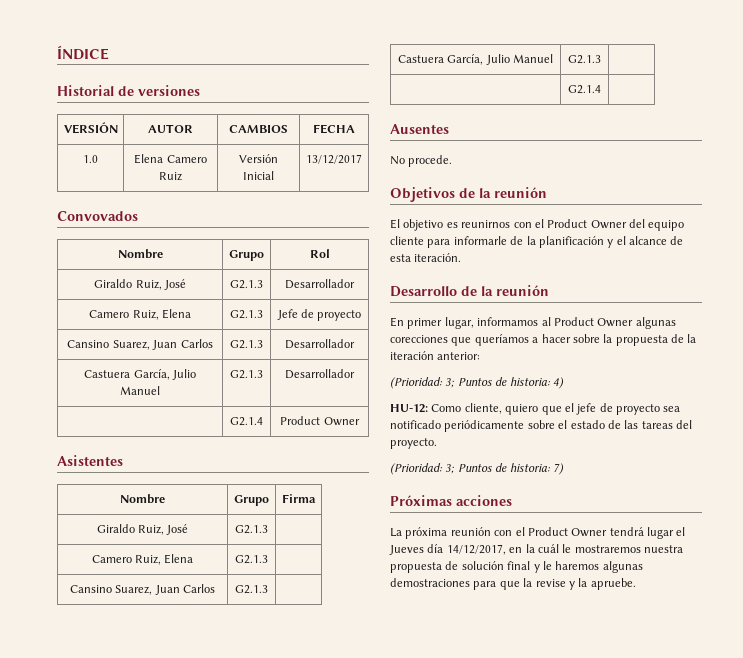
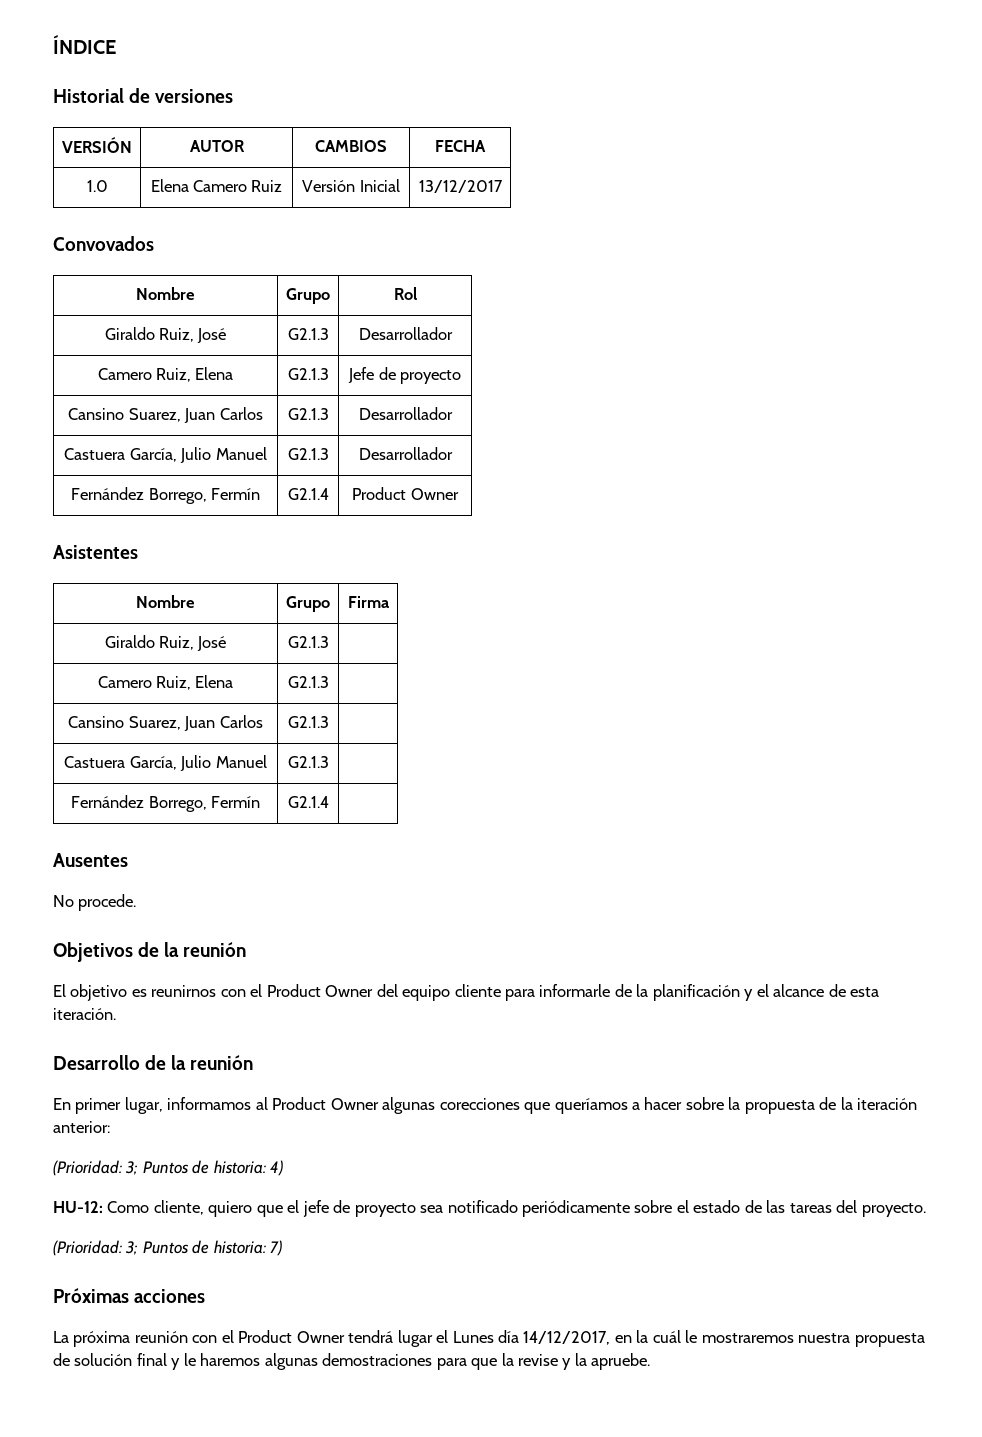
(355, 374) none -> [71,487,260,504] Fernández Borrego, Fermín
(601, 59) none -> [71,795,260,812] Fernández Borrego, Fermín
[389,545,424,555] Jueves -> [452,1331,494,1343] Lunes

